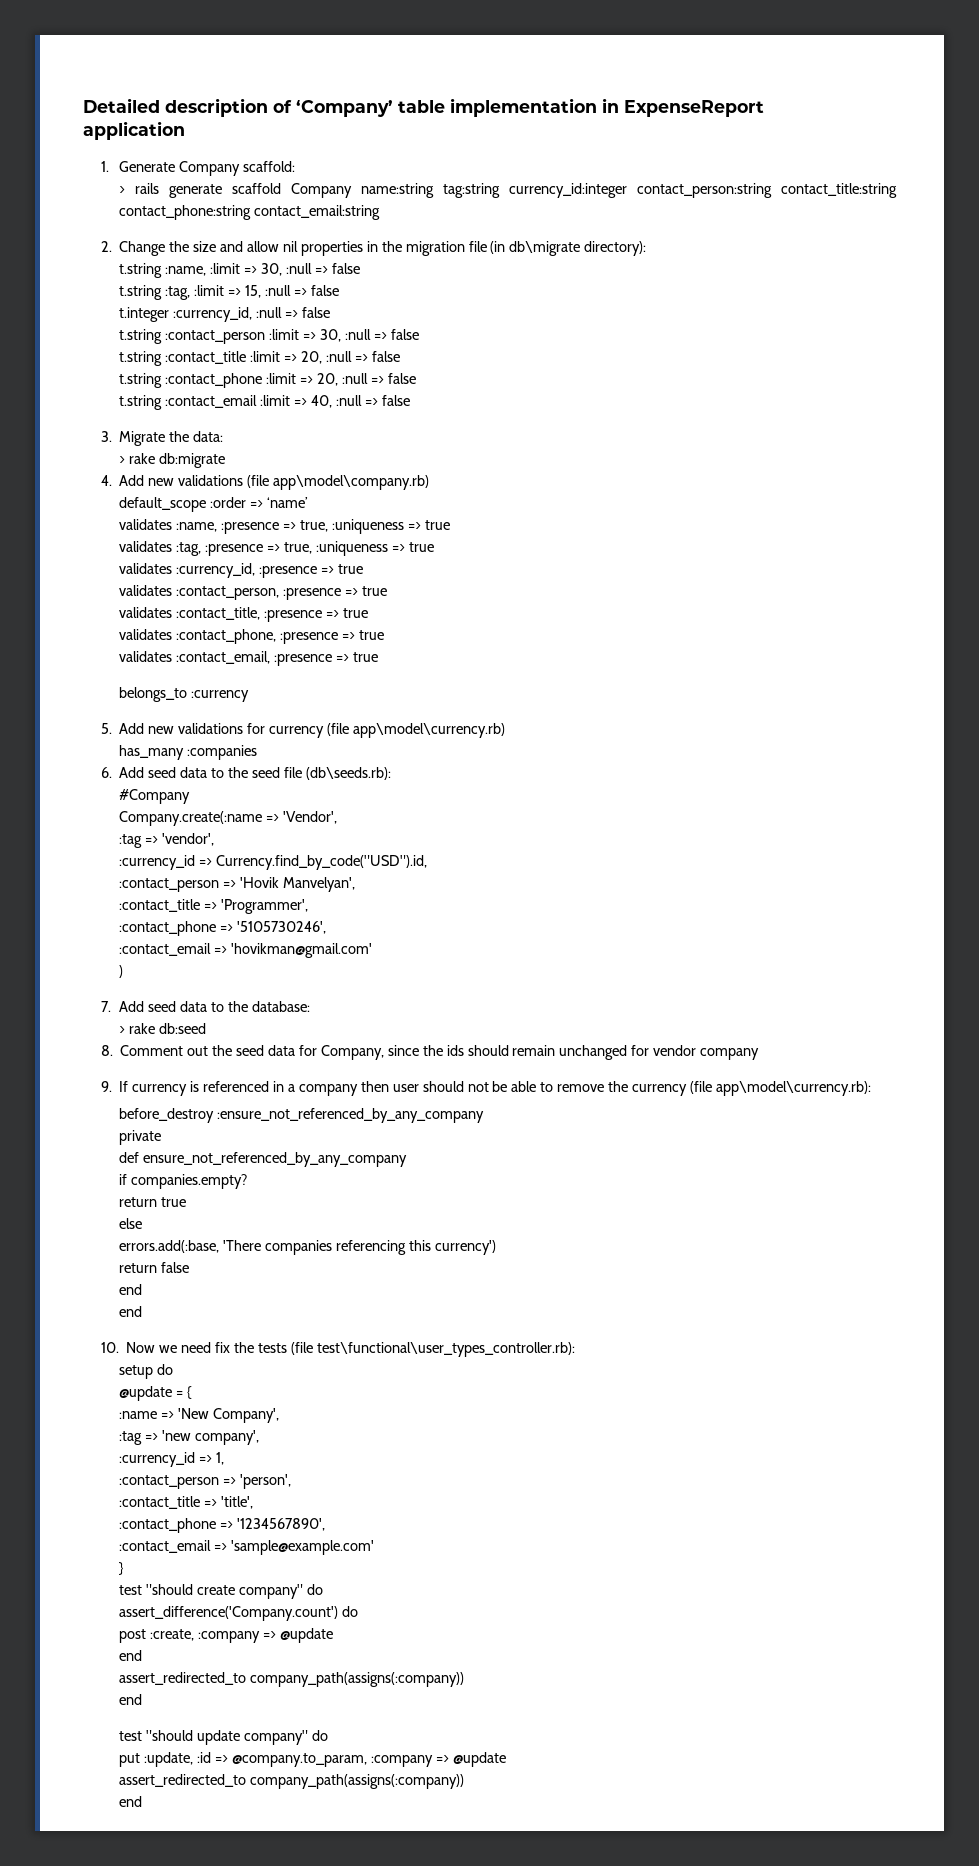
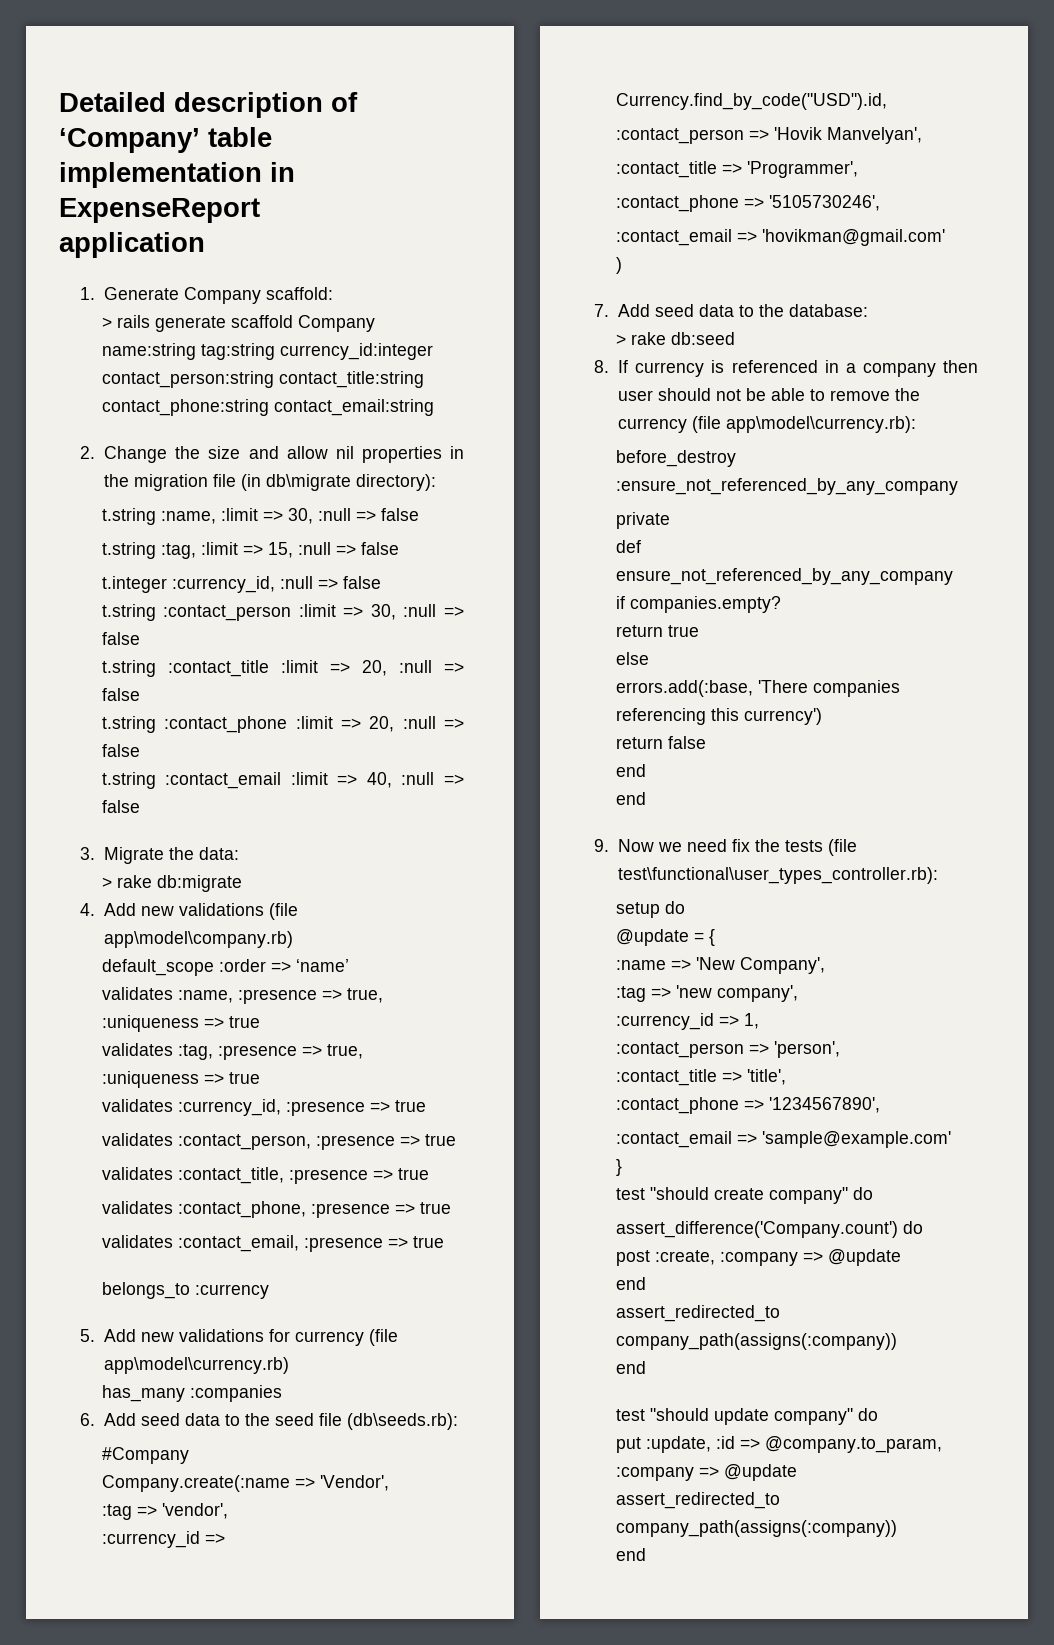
[120,1045,760,1060] [101,1081,113,1092] Comment out the seed data for Company, since the ids should remain unchanged for vendor company // 9. -> (610, 366) none
[101,1342,120,1353] 10. -> [594,839,610,852] 9.

